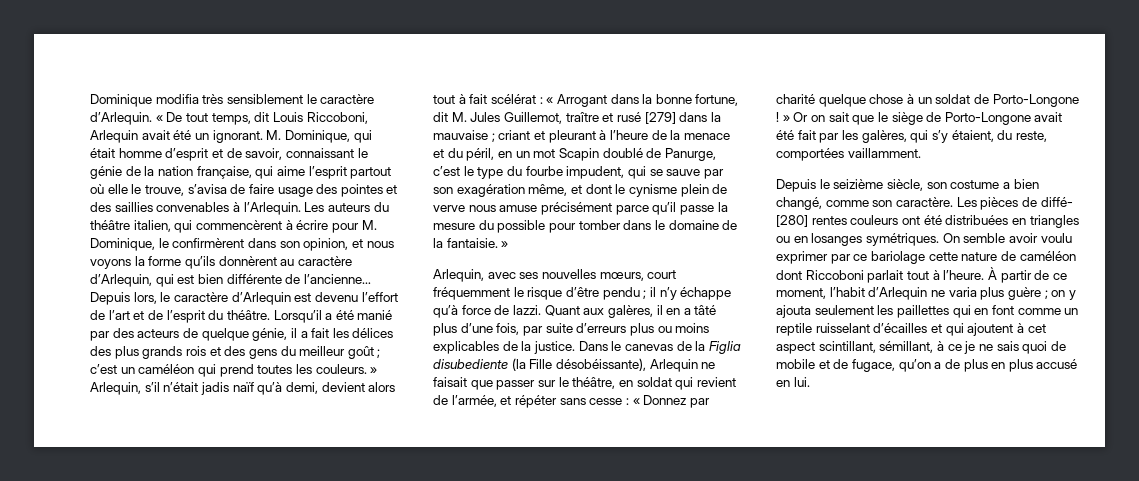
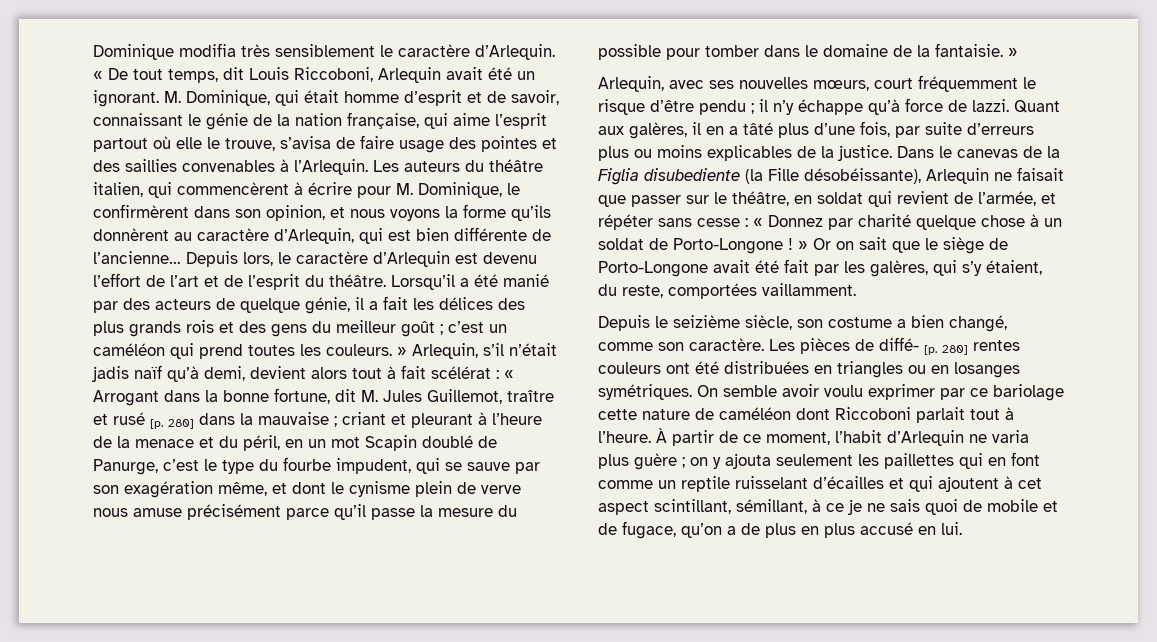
[644,112,676,124] [279] -> [150,419,194,429] [p. 280]
[776,215,808,227] [280] -> [924,345,968,355] [p. 280]

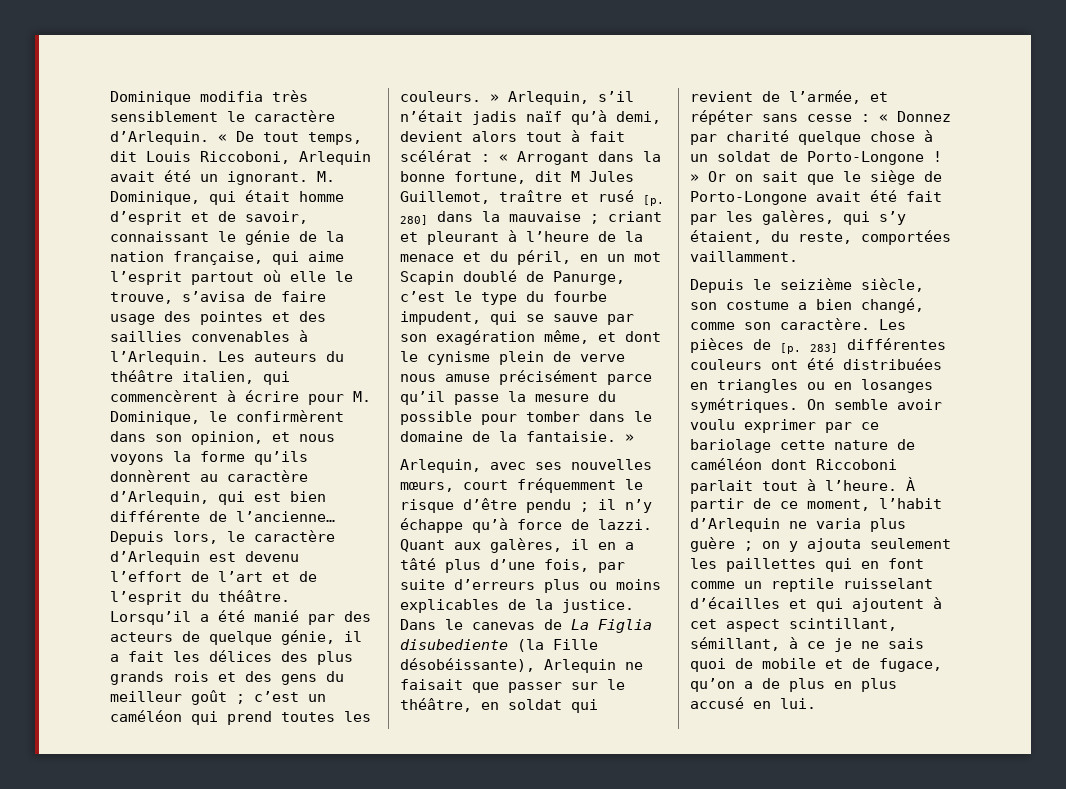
[361,390,378,402] M. -> [571,171,580,182] M
[1047,146,1060,158] la -> [571,619,589,630] La
[879,337,1020,355] diffé- [p. 280] rentes -> [780,338,946,354] [p. 283] différentes

